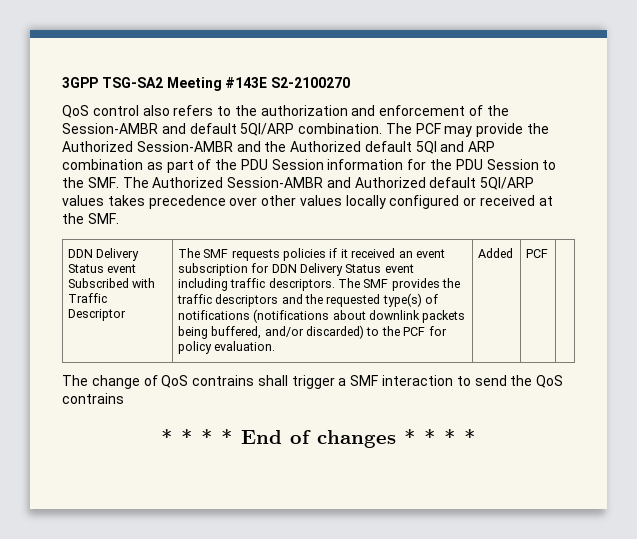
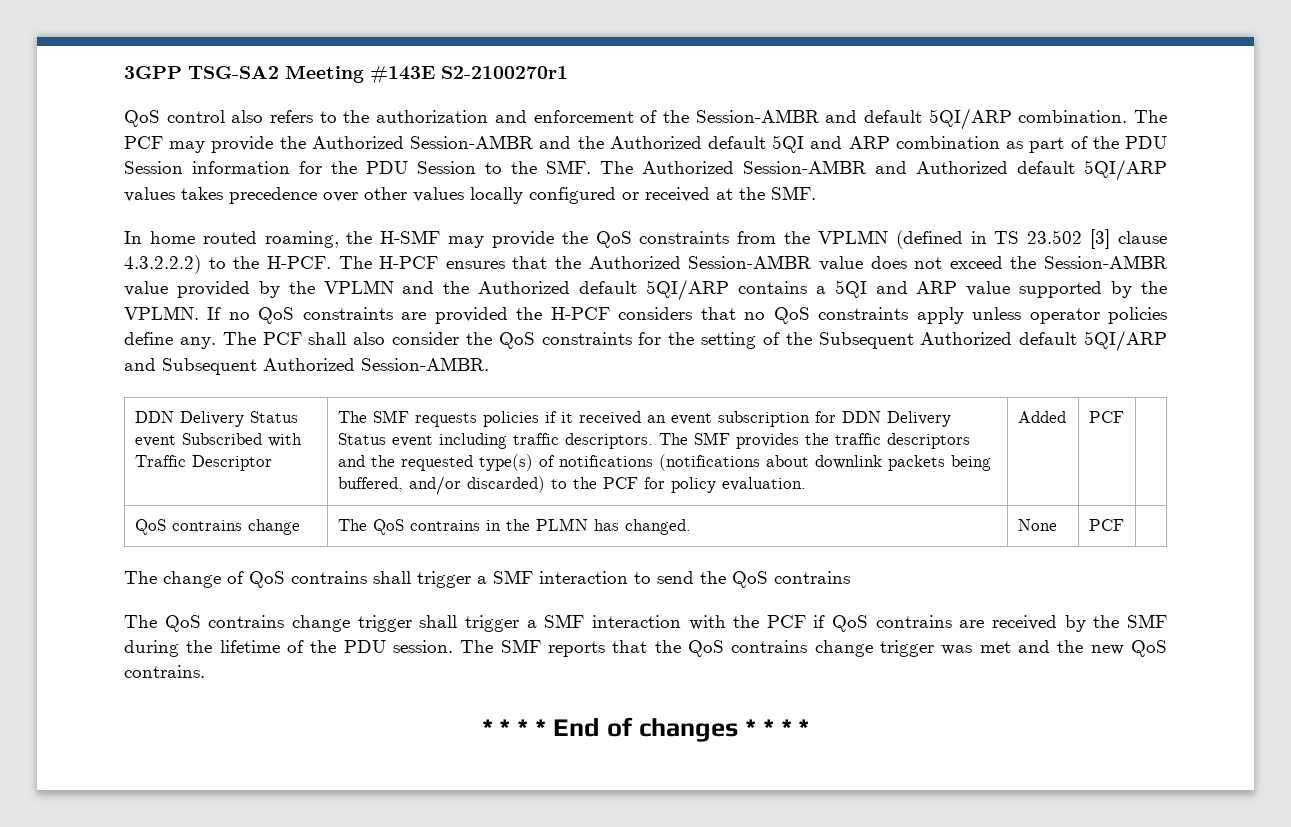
[271,77,351,88] S2-2100270 -> [441,66,568,79] S2-2100270r1
(119, 218) none -> [124,229,1168,249] [124,255,1167,274] [124,279,1168,301] [124,306,1168,324] [124,330,1168,352] [124,357,489,375] // In home routed roaming, the H-SMF may provide the QoS constraints from the VPLMN (defined in TS 23.502 [3] clause 4.3.2.2.2) to the H-PCF. The H-PCF ensures that the Authorized Session-AMBR value does not exceed the Session-AMBR value provided by the VPLMN and the Authorized default 5QI/ARP contains a 5QI and ARP value supported by the VPLMN. If no QoS constraints are provided the H-PCF considers that no QoS constraints apply unless operator policies define any. The PCF shall also consider the QoS constraints for the setting of the Subsequent Authorized default 5QI/ARP and Subsequent Authorized Session-AMBR.
(548, 253) none -> [134,519,300,535] [337,518,691,535] [1017,519,1057,531] [1088,519,1124,531] // QoS contrains change | The QoS contrains in the PLMN has changed. | None | PCF |
(124, 398) none -> [124,614,1167,632] [124,639,1168,657] [124,665,205,678] // The QoS contrains change trigger shall trigger a SMF interaction with the PCF if QoS contrains are received by the SMF during the lifetime of the PDU session. The SMF reports that the QoS contrains change trigger was met and the new QoS contrains.

